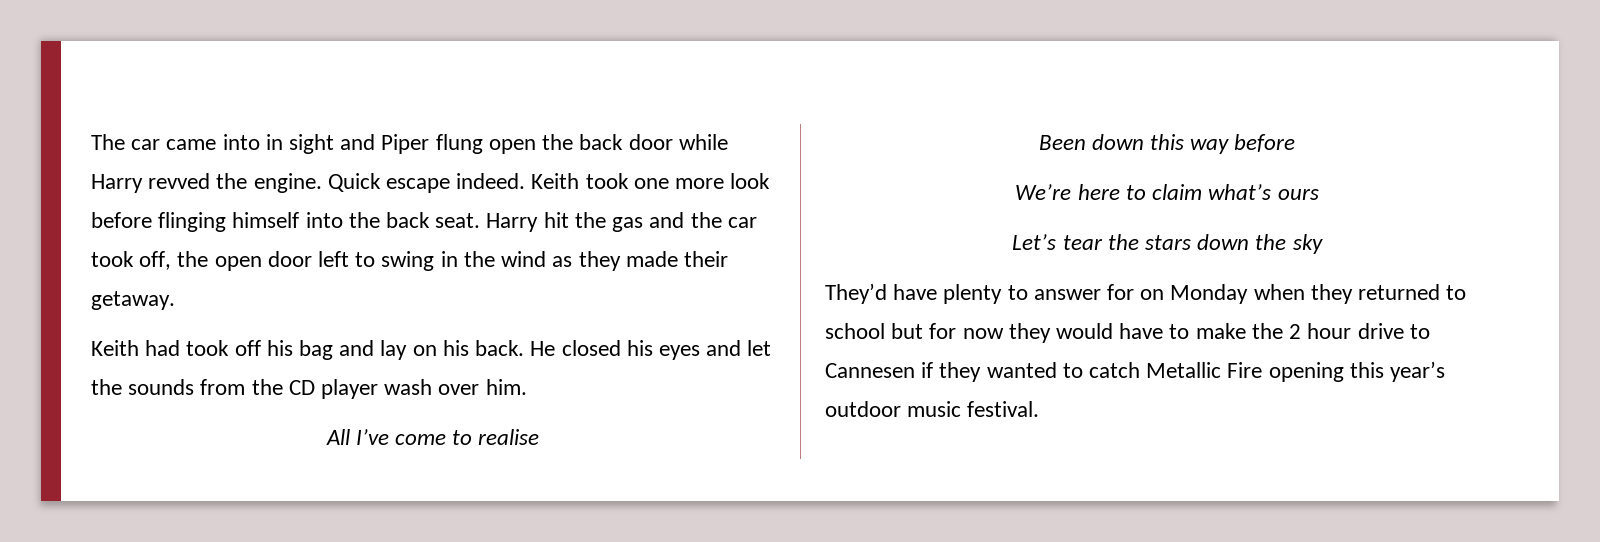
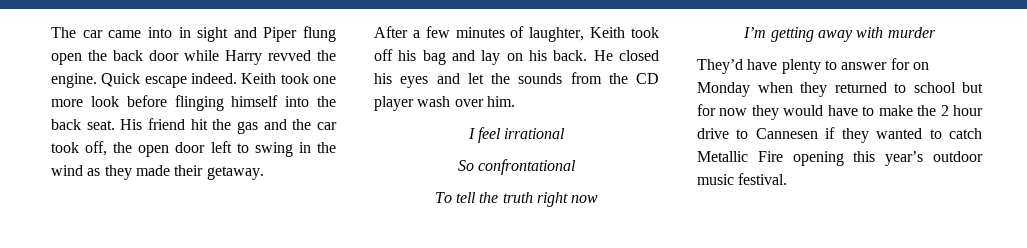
[486,213,539,232] Harry -> [120,118,185,130] His friend
[91,340,181,356] Keith had -> [374,26,626,42] After a few minutes of laughter, Keith
[325,429,540,445] [1038,134,1296,154] [1015,184,1319,200] [1012,234,1323,254] All I’ve come to realise // Been down this way before // We’re here to claim what’s ours // Let’s tear the stars down the sky -> [467,127,566,143] [457,159,577,175] [434,192,599,207] [743,27,936,42] I feel irrational // So confrontational // To tell the truth right now // I’m getting away with murder

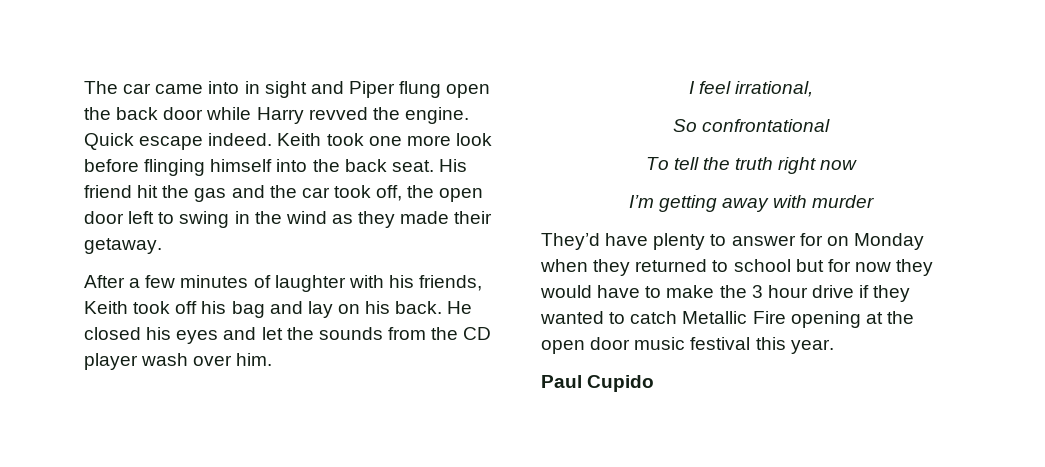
[529,27,585,42] laughter, -> [274,275,483,292] laughter with his friends,
[504,128,566,139] irrational -> [735,81,814,97] irrational,
[940,105,949,116] 2 -> [751,285,763,298] 3
[736,128,818,139] to Cannesen -> (854, 291) none
[853,151,983,166] [697,173,788,185] this year’s outdoor music festival. -> [865,311,914,324] [541,337,834,354] [541,375,655,392] at the open door music festival this year. // Paul Cupido

